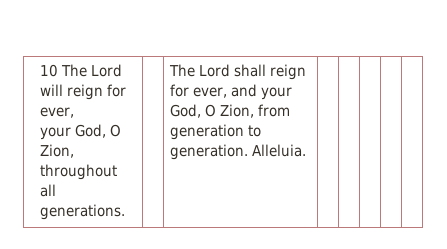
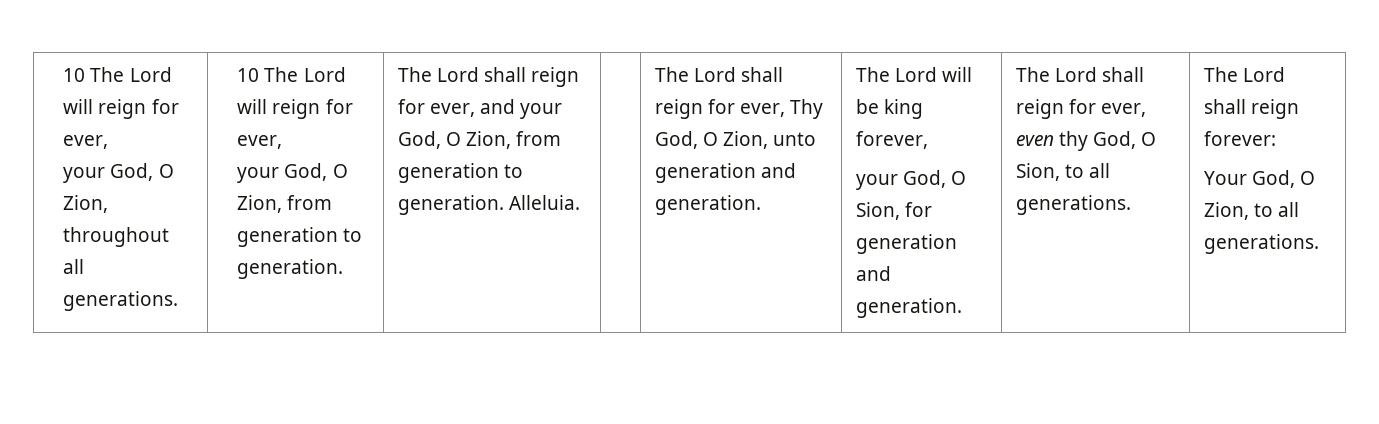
(126, 212) none -> [237,67,346,82] [237,99,353,119] [237,135,283,149] [237,163,348,183] [237,195,333,213] [237,227,363,247] [237,259,344,279] 10 The Lord will reign for ever, // your God, O Zion, from generation to generation.
(306, 150) | | | -> [654,67,783,82] [654,99,824,119] [654,131,817,149] [654,163,796,183] [654,195,761,215] [855,67,972,82] [855,99,923,119] [855,131,928,149] [855,170,966,190] [855,202,932,220] [855,234,957,254] [855,266,891,281] [855,298,962,318] [1015,67,1144,82] [1015,99,1146,119] [1015,131,1157,151] [1015,163,1110,181] [1015,195,1131,215] [1203,67,1285,82] [1203,99,1299,119] [1203,131,1276,146] [1203,170,1315,188] [1203,202,1299,220] [1203,234,1319,254] The Lord shall reign for ever, Thy God, O Zion, unto generation and generation. | The Lord will be king forever, // your God, O Sion, for generation and generation. | The Lord shall reign for ever, even thy God, O Sion, to all generations. | The Lord shall reign forever: // Your God, O Zion, to all generations.

